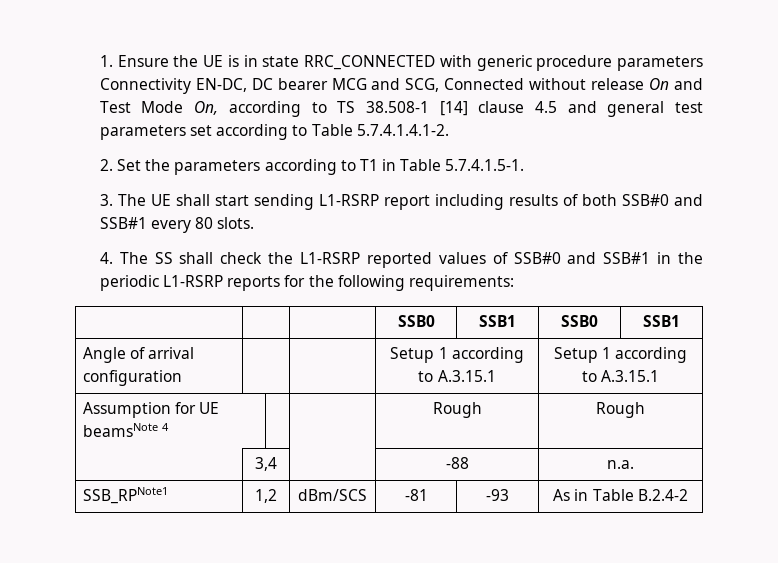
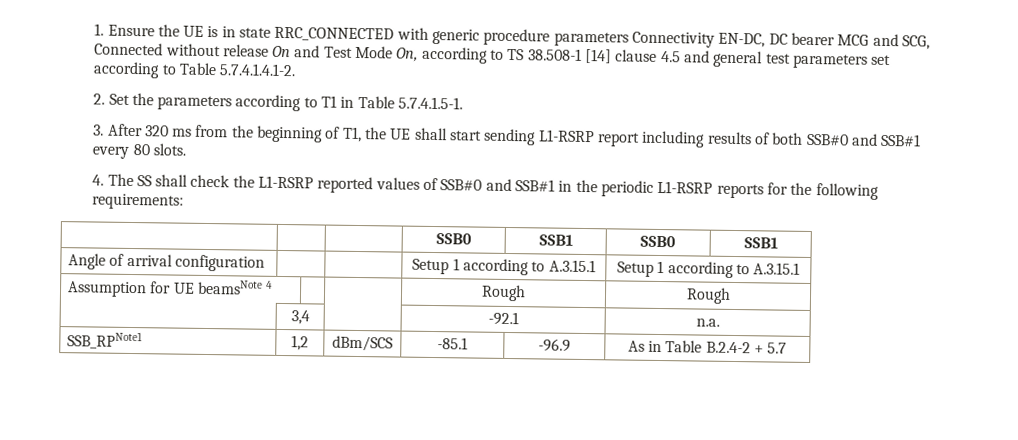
[117,194,146,206] The -> [107,123,388,143] After 320 ms from the beginning of T1, the
[445,457,469,469] -88 -> [487,311,519,326] -92.1
[404,489,428,501] [486,489,509,501] -81 | -93 -> [437,337,468,350] [538,338,571,352] -85.1 | -96.9
(688, 495) none -> [753,342,788,354] + 5.7

